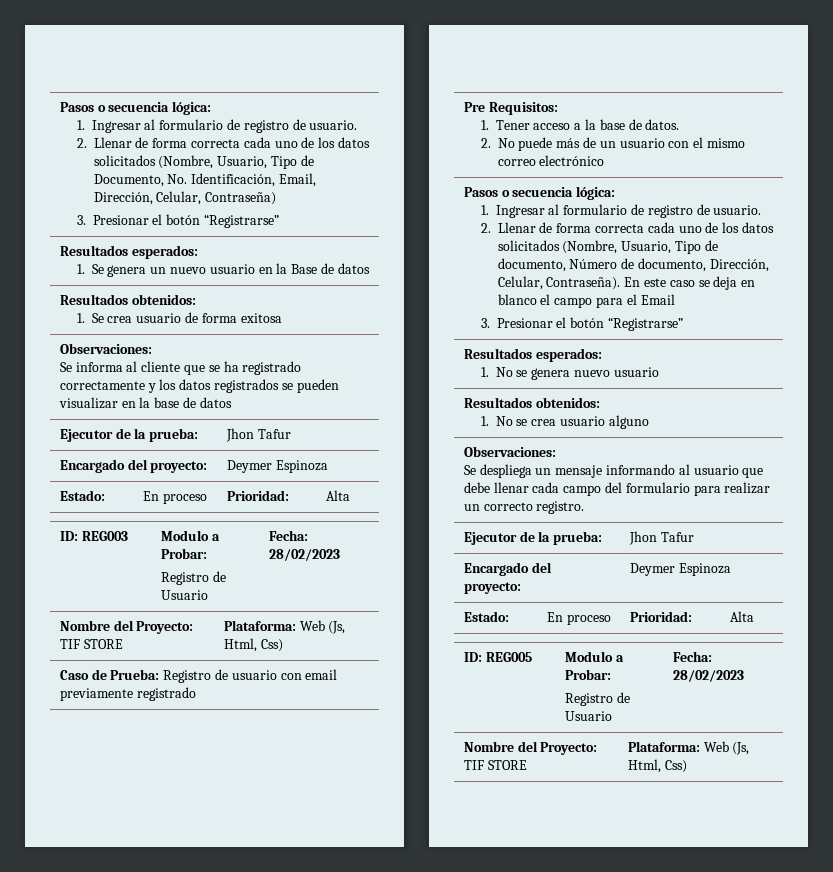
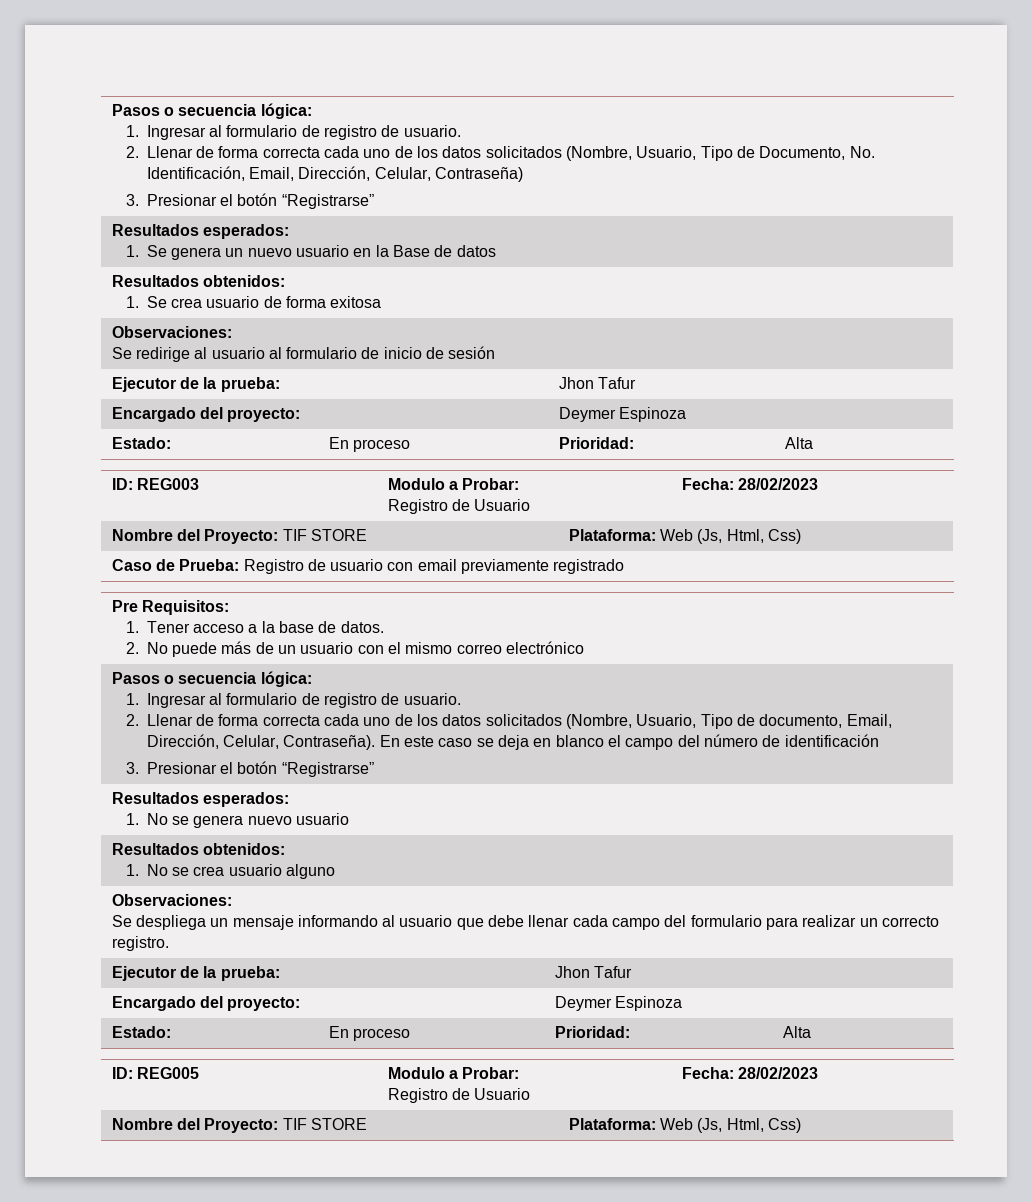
[75,361,302,375] [59,379,339,393] [58,397,232,409] informa al cliente que se ha registrado correctamente y los datos registrados se pueden visualizar en la base de datos -> [135,346,496,362] redirige al usuario al formulario de inicio de sesión
[569,258,706,272] Número de documento, -> [846,714,892,728] Email,
[595,294,675,308] para el Email -> [677,734,879,747] del número de identificación

